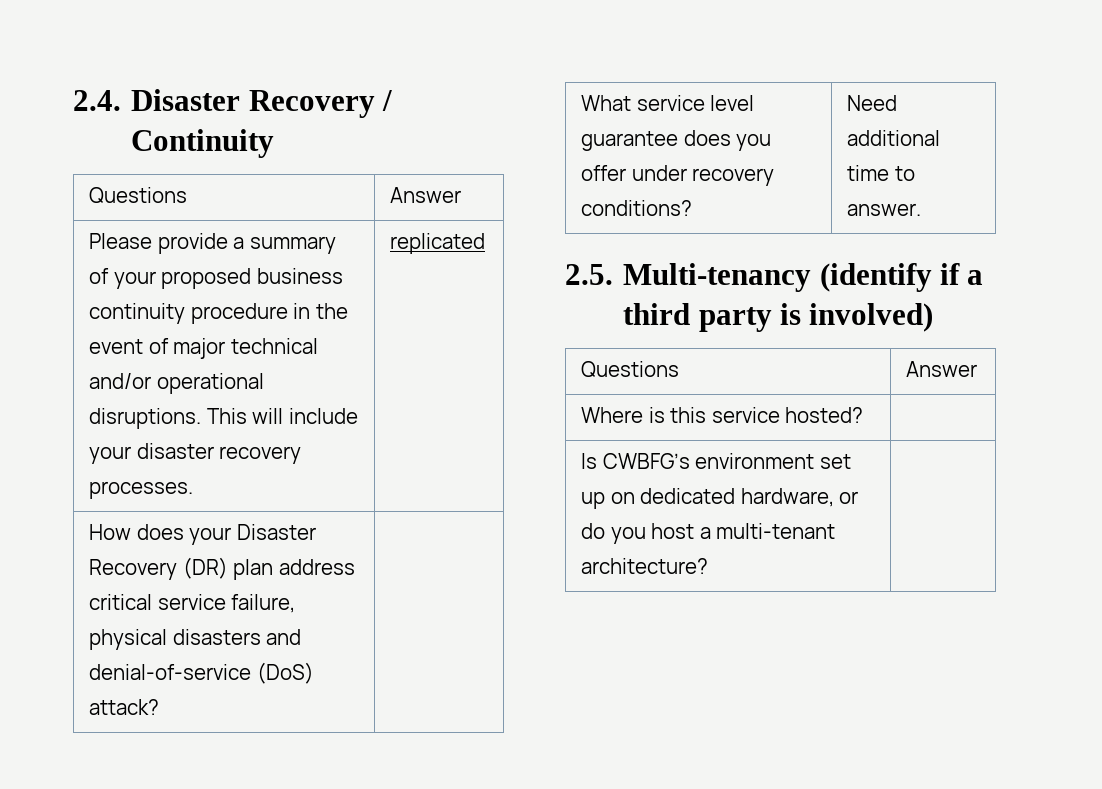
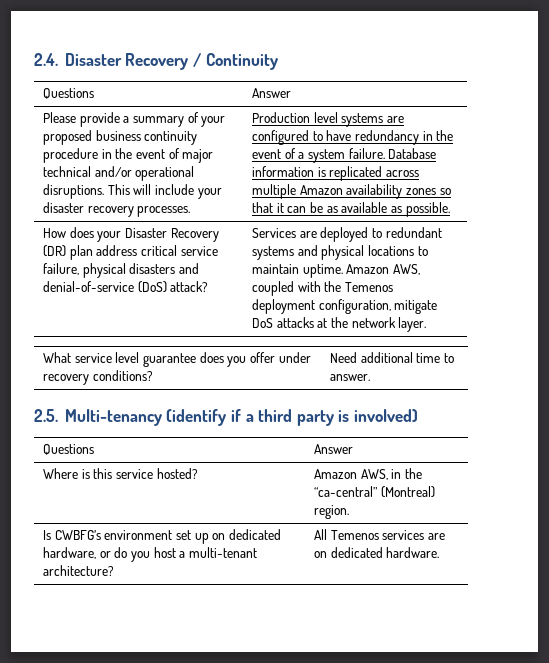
[390,233,486,254] replicated -> [252,112,404,127] [252,130,454,145] [252,148,437,163] [252,166,419,181] [252,184,451,199] [252,202,450,217] Production level systems are configured to have redundancy in the event of a system failure. Database information is replicated across multiple Amazon availability zones so that it can be as available as possible.
(160, 707) none -> [252,227,442,242] [252,245,428,260] [252,264,420,278] [252,281,393,296] [252,299,438,314] [252,317,427,332] Services are deployed to redundant systems and physical locations to maintain uptime. Amazon AWS, coupled with the Temenos deployment configuration, mitigate DoS attacks at the network layer.
(864, 415) none -> [314,468,422,480] [314,486,435,498] [314,505,350,519] Amazon AWS, in the “ca-central” (Montreal) region.
(709, 566) none -> [314,529,445,540] [314,547,440,558] All Temenos services are on dedicated hardware.

